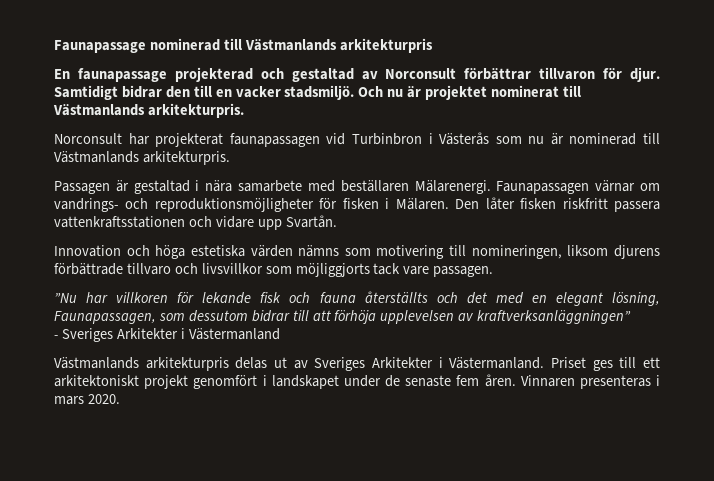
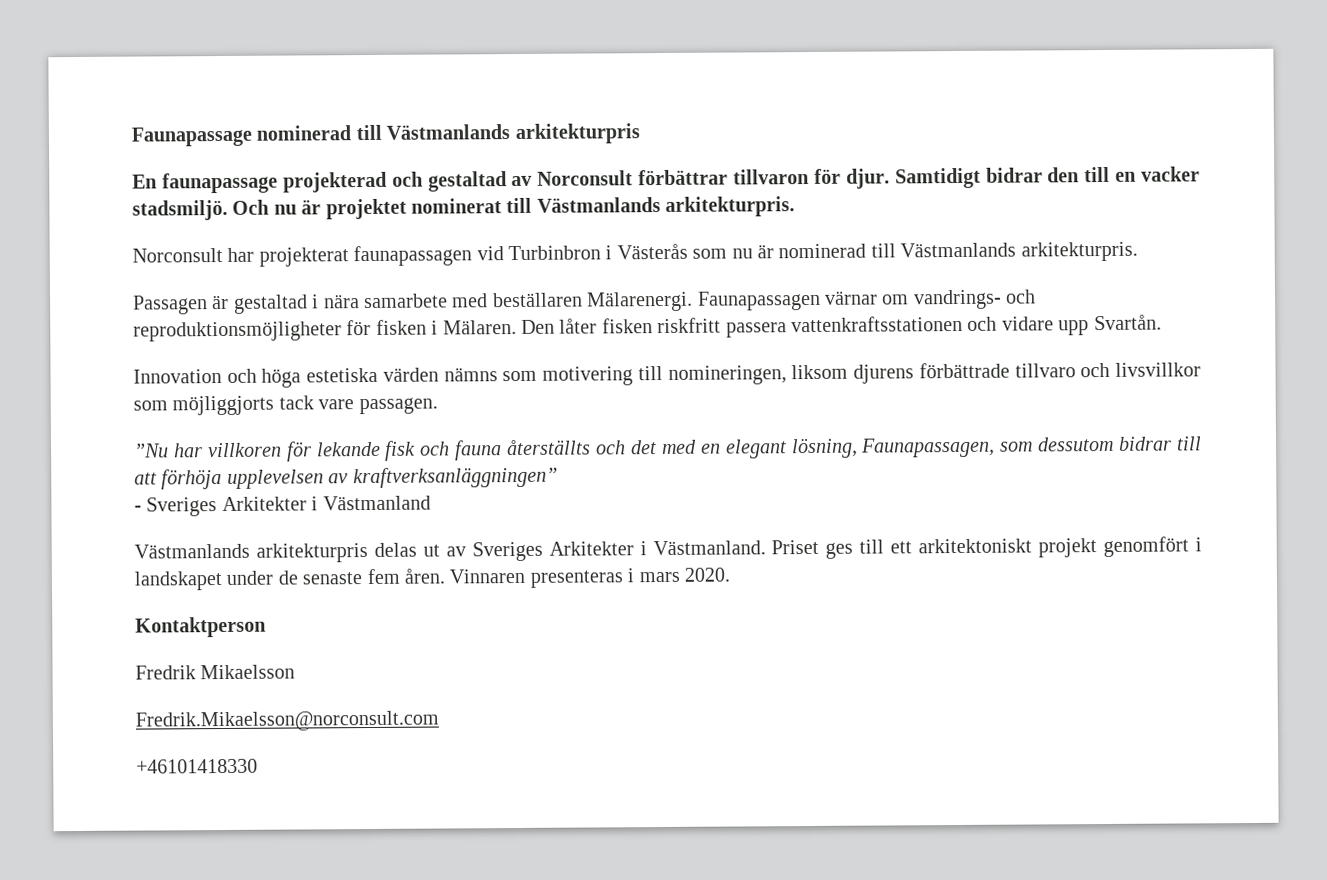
[188,328,280,340] Västermanland -> [322,495,431,511] Västmanland
[449,357,545,369] Västermanland. -> [652,540,766,556] Västmanland.
(120, 399) none -> [135,616,266,638] [135,664,296,680] [135,710,439,732] [136,758,258,774] // Kontaktperson // Fredrik Mikaelsson // Fredrik.Mikaelsson@norconsult.com // +46101418330

